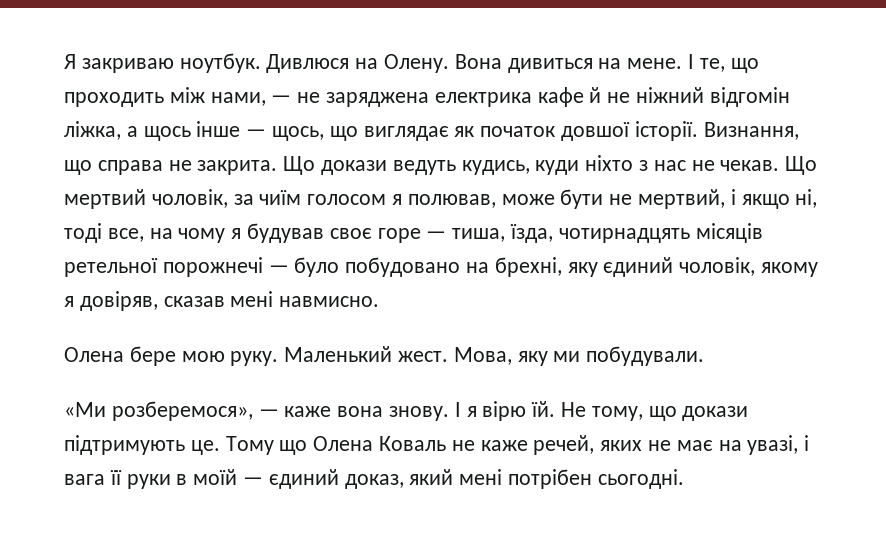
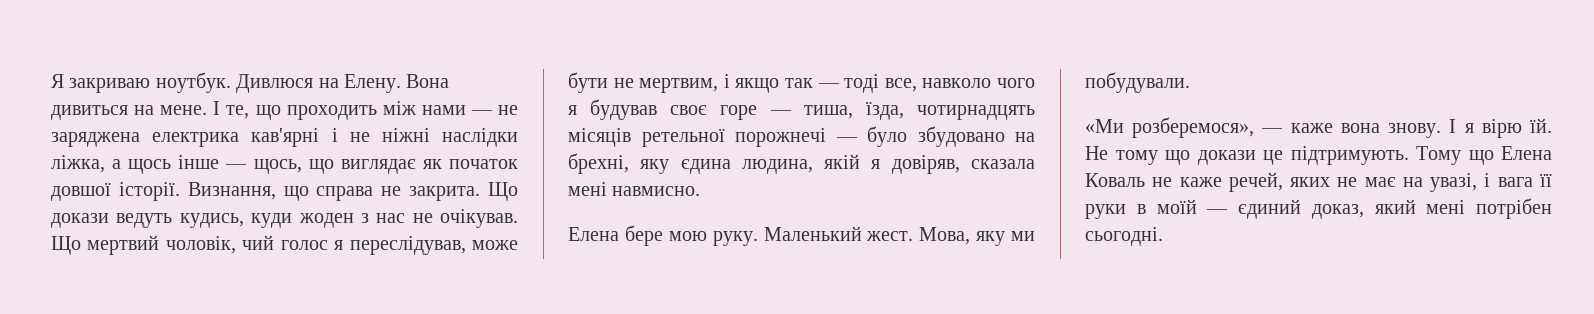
[384,54,450,73] Олену. -> [344,74,401,93] Елену.
[210,92,266,106] нами, -> [421,105,466,115] нами
[537,87,790,107] кафе й не ніжний відгомін -> [251,128,518,147] кав'ярні і не ніжні наслідки
[585,155,634,171] ніхто -> [298,213,354,228] жоден
[720,160,780,171] чекав. -> [440,209,518,228] очікував.
[233,190,496,208] за чиїм голосом я полював, -> [242,235,466,255] чий голос я переслідував,
[638,189,726,209] мертвий, -> [639,78,719,93] мертвим,
[795,189,818,208] [64,223,226,243] ні, тоді все, на чому -> [785,74,1035,93] так — тоді все, навколо чого
[345,257,461,277] побудовано -> [917,126,1005,147] збудовано
[603,257,819,277] єдиний чоловік, якому -> [680,154,861,174] єдина людина, якій
[163,296,225,307] сказав -> [971,159,1035,169] сказала
[64,347,124,362] Олена -> [568,227,619,241] Елена
[591,406,643,421] тому, -> [1115,150,1158,165] тому
[64,435,220,455] підтримують це. -> [1263,146,1409,165] це підтримують.
[313,436,374,451] Олена -> [1501,146,1552,160] Елена

